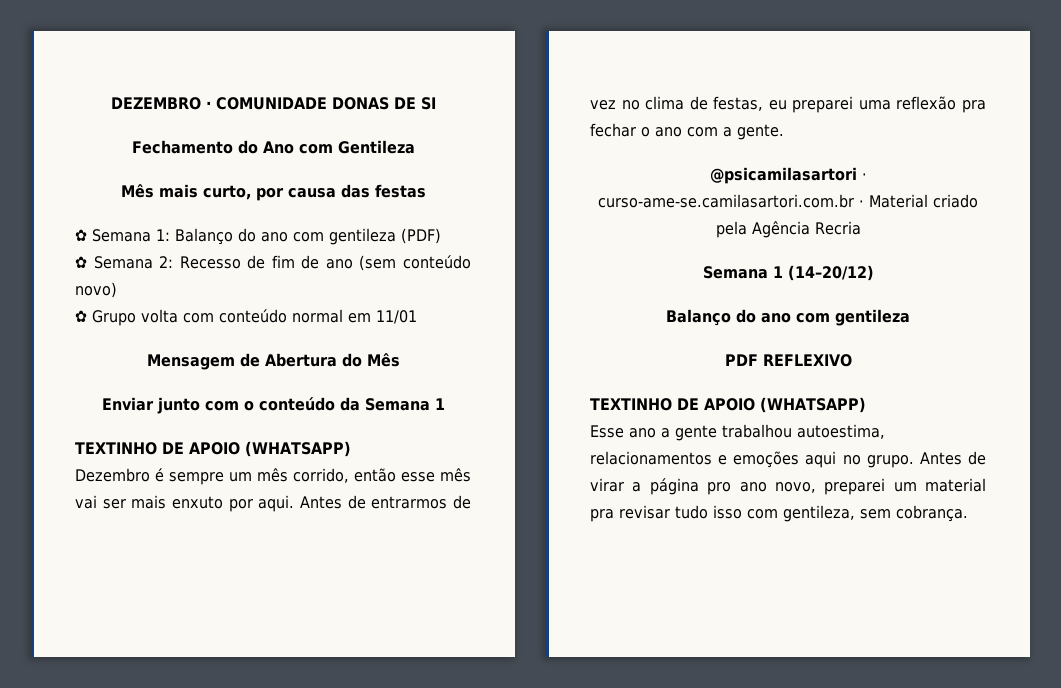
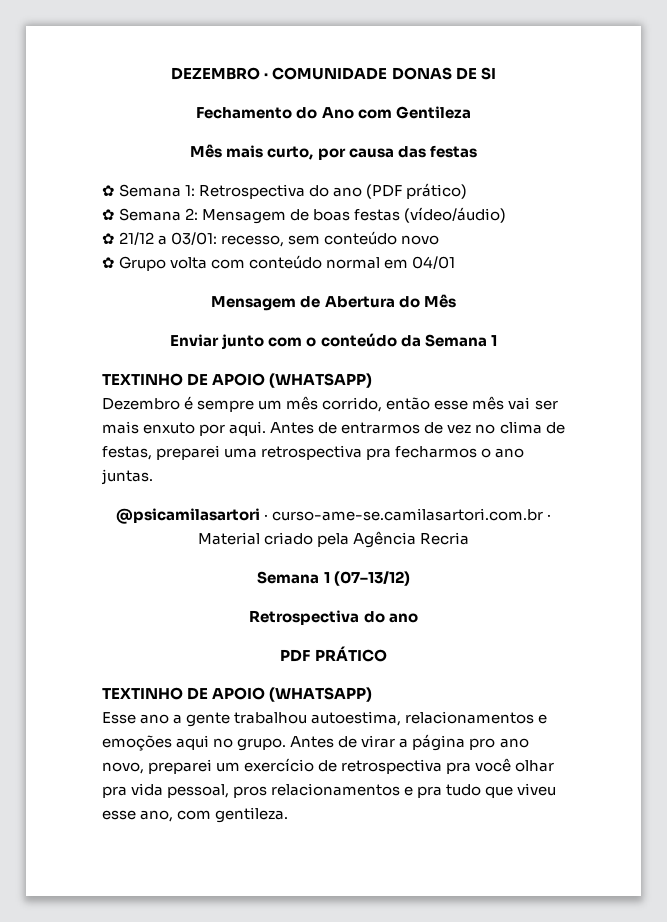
[175,228,441,245] Balanço do ano com gentileza (PDF) -> [199,183,468,199] Retrospectiva do ano (PDF prático)
[179,255,471,271] [75,282,117,298] Recesso de fim de ano (sem conteúdo novo) -> [202,207,507,224] [102,231,440,247] Mensagem de boas festas (vídeo/áudio) // ✿ 21/12 a 03/01: recesso, sem conteúdo novo
[376,310,417,324] 11/01 -> [412,256,456,269] 04/01
[768,100,787,110] eu -> (152, 453) none
[896,96,986,113] [590,123,784,140] reflexão pra fechar o ano com a gente. -> [261,445,525,460] [101,469,153,485] retrospectiva pra fecharmos o ano juntas.
[787,265,874,281] [666,309,910,326] (14–20/12) // Balanço do ano com gentileza -> [333,571,410,586] [249,610,418,625] (07–13/12) // Retrospectiva do ano
[762,354,852,367] REFLEXIVO -> [314,646,387,662] PRÁTICO
[925,478,986,492] [590,505,968,522] material pra revisar tudo isso com gentileza, sem cobrança. -> [244,758,555,774] [102,783,557,798] [102,807,289,823] exercício de retrospectiva pra você olhar pra vida pessoal, pros relacionamentos e pra tudo que viveu esse ano, com gentileza.

